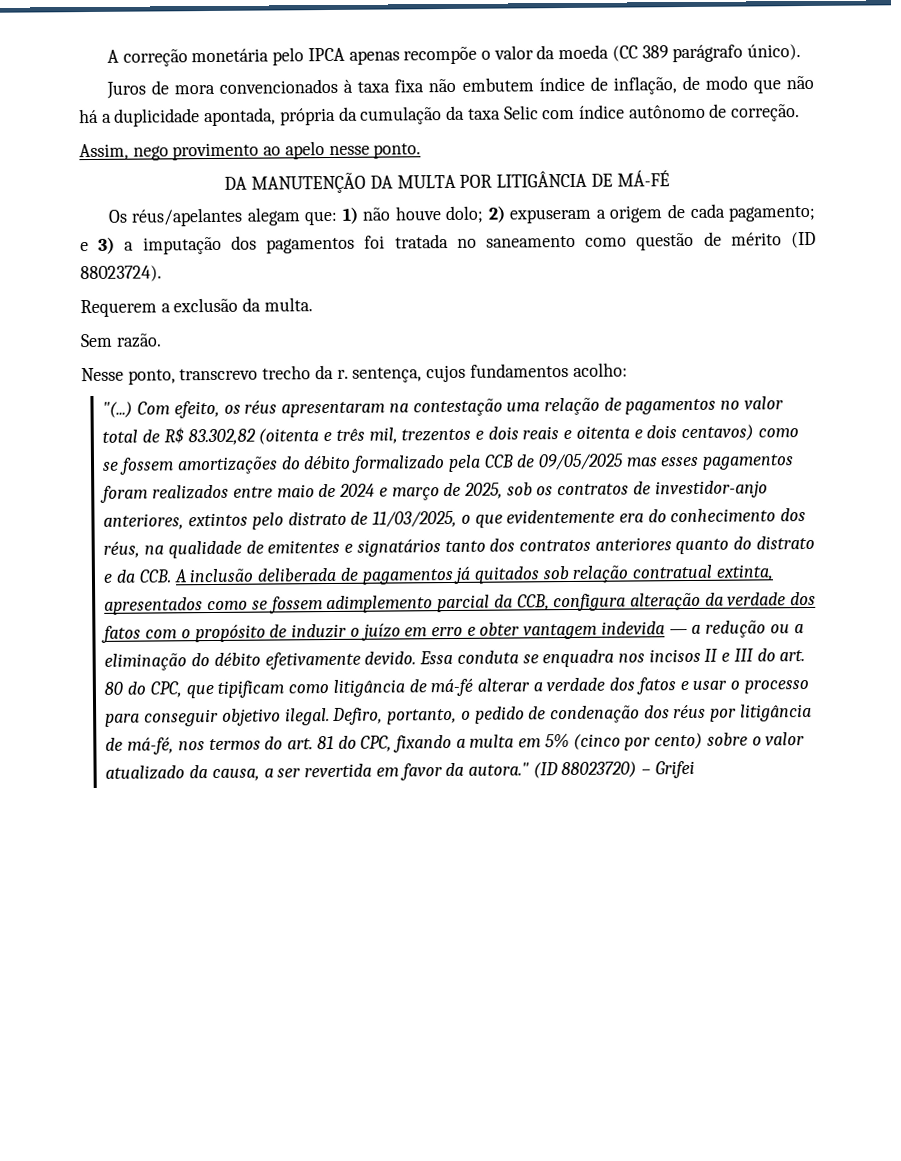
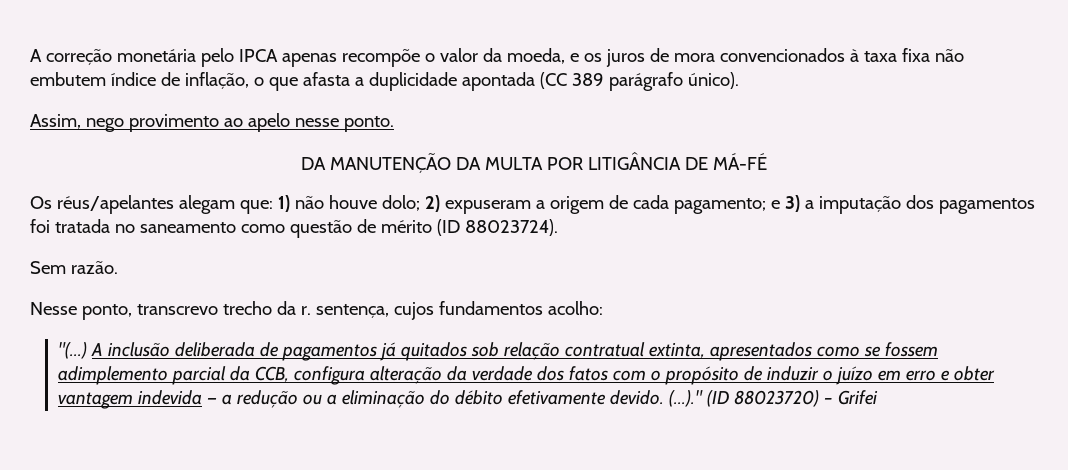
[558,44,802,63] [105,81,146,99] moeda (CC 389 parágrafo único). // Juros -> [506,48,645,67] moeda, e os juros
[681,75,814,94] [79,103,801,127] de modo que não há a duplicidade apontada, própria da cumulação da taxa Selic com índice autônomo de correção. -> [253,72,739,91] o que afasta a duplicidade apontada (CC 389 parágrafo único).
[80,297,313,318] // Requerem a exclusão da multa. -> (558, 227) none
[137,396,784,419] [102,424,799,446] [102,453,795,475] [100,480,768,503] [103,508,807,530] [103,535,815,559] [103,569,172,583] Com efeito, os réus apresentaram na contestação uma relação de pagamentos no valor total de R$ 83.302,82 (oitenta e três mil, trezentos e dois reais e oitenta e dois centavos) como se fossem amortizações do débito formalizado pela CCB de 09/05/2025 mas esses pagamentos foram realizados entre maio de 2024 e março de 2025, sob os contratos de investidor-anjo anteriores, extintos pelo distrato de 11/03/2025, o que evidentemente era do conhecimento dos réus, na qualidade de emitentes e signatários tanto dos contratos anteriores quanto do distrato e da CCB. -> (87, 350) none
[419,648,806,668] [104,677,809,699] [105,703,812,727] [105,732,806,755] [105,762,529,782] Essa conduta se enquadra nos incisos II e III do art. 80 do CPC, que tipificam como litigância de má-fé alterar a verdade dos fatos e usar o processo para conseguir objetivo ilegal. Defiro, portanto, o pedido de condenação dos réus por litigância de má-fé, nos termos do art. 81 do CPC, fixando a multa em 5% (cinco por cento) sobre o valor atualizado da causa, a ser revertida em favor da autora." -> [668,390,703,407] (...)."

